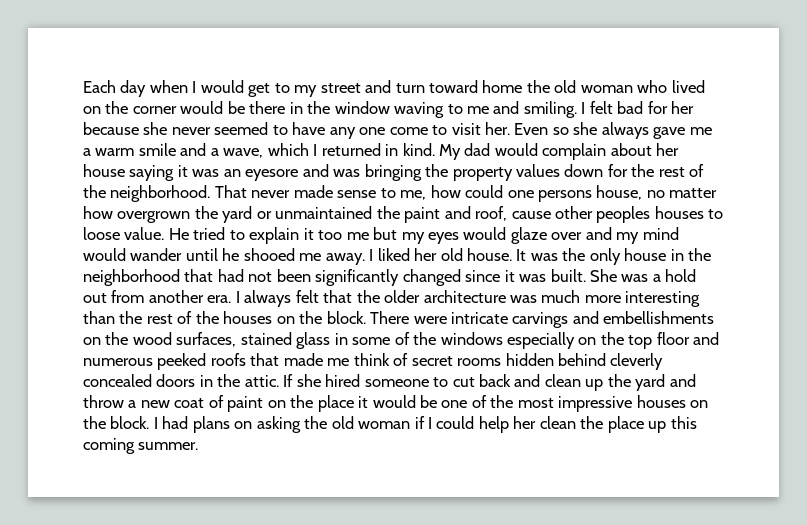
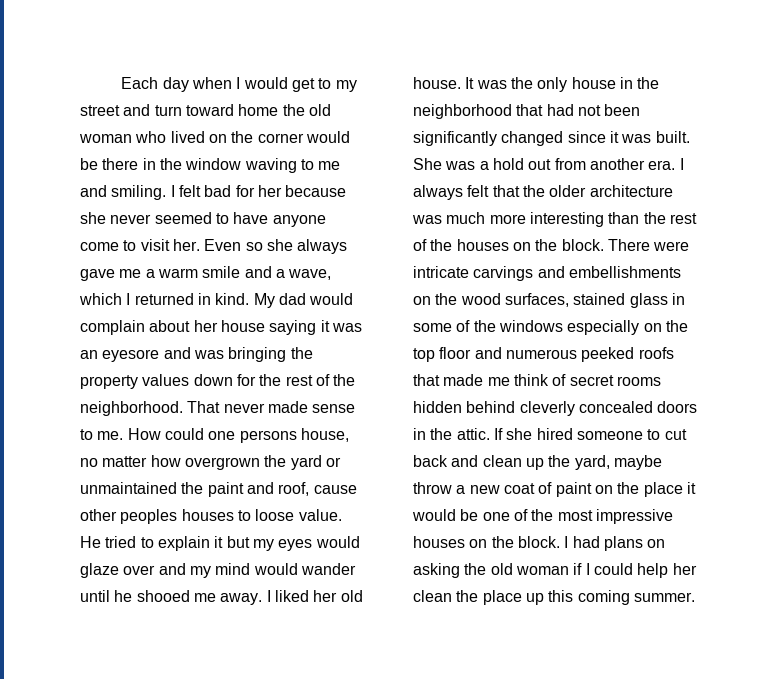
[329,127,386,139] any one -> [272,215,326,227] anyone
[400,185,461,200] me, how -> [97,428,161,440] me. How
[318,230,369,240] too me -> (224, 542) none
[635,374,696,391] yard and -> [574,455,662,470] yard, maybe

